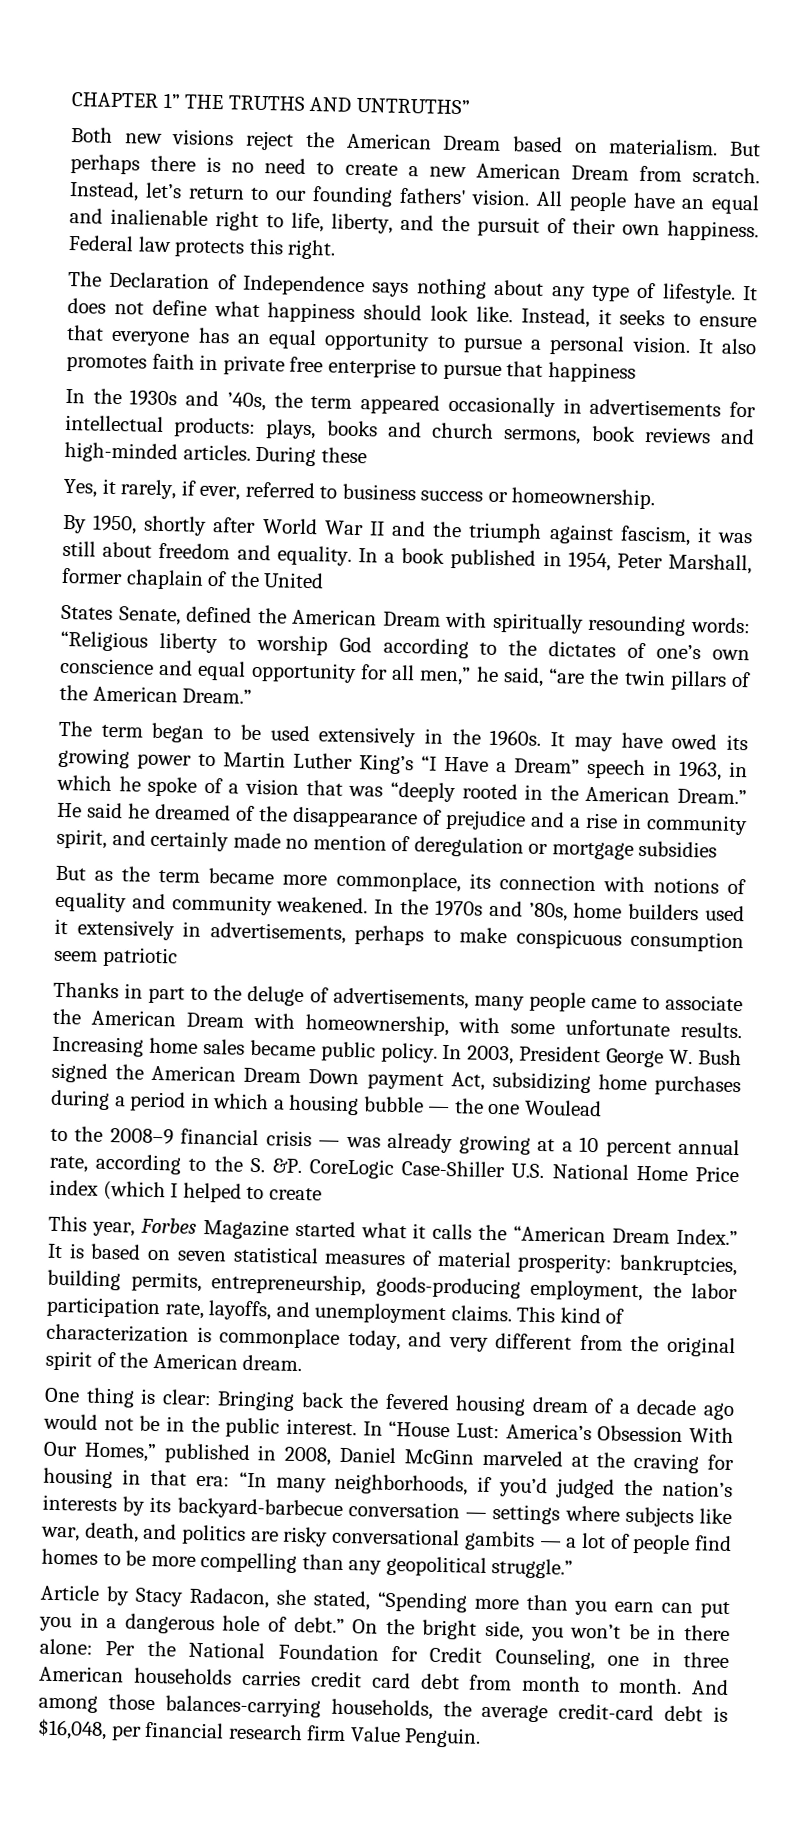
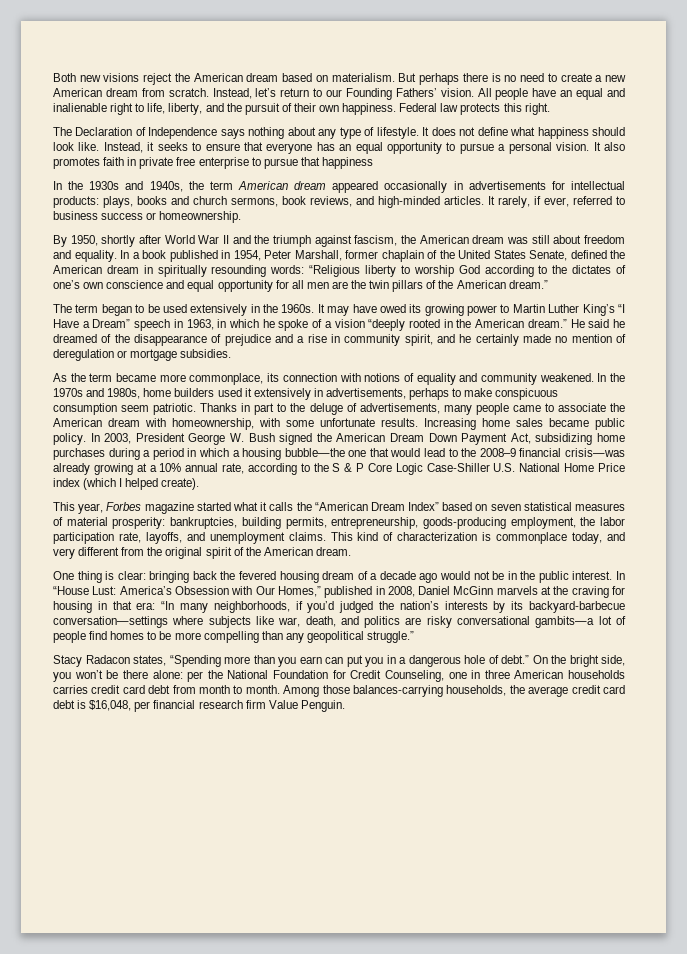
[71,92,471,115] CHAPTER 1” THE TRUTHS AND UNTRUTHS” // -> (53, 77) none
[442,135,502,151] Dream -> [246,73,279,82] dream
[570,165,629,181] Dream -> [105,88,138,97] dream
[311,186,467,207] founding fathers' -> [345,88,437,100] Founding Fathers’
[226,392,353,412] ’40s, the term -> [149,181,327,192] 1940s, the term American dream
[643,426,711,444] reviews -> [310,196,352,207] reviews,
[255,445,367,467] [63,478,117,498] During these // Yes, it -> [488,196,495,205] It
[696,527,712,543] it -> [401,235,505,244] the American dream
(325, 580) // -> (490, 254) none
[382,611,488,628] Dream with -> [106,265,153,274] dream in
[419,666,586,687] men,” he said, “are -> [306,281,348,289] men are
[182,688,253,704] Dream.” -> [508,280,548,289] dream.”
[305,780,384,797] that was -> (365, 323) none
[677,788,748,805] Dream.” -> [527,319,567,328] dream.”
(146, 838) none -> [459,334,472,343] he
[638,840,718,858] [55,865,114,882] subsidies // But as -> [180,349,232,358] [53,373,67,382] subsidies. // As
[527,902,568,922] ’80s, -> [107,388,141,399] 1980s,
[101,946,178,968] patriotic // -> [153,403,197,415] patriotic.
[186,1012,244,1028] Dream -> [108,418,140,427] dream
[366,1072,444,1090] payment -> [461,433,508,445] Payment
[362,1096,602,1117] bubble — the one Woulead // -> [284,448,446,457] bubble—the one that would lead
[265,1130,381,1148] crisis — was -> [564,448,625,457] crisis—was
[579,1136,672,1158] 10 percent -> [159,463,182,472] 10%
[249,1157,395,1179] S. &P. CoreLogic -> [332,463,423,475] S & P Core Logic
[246,1186,322,1201] to create -> [161,478,200,490] create).
[202,1218,289,1240] Magazine -> [144,502,194,514] magazine
[676,1228,738,1246] [47,1243,85,1259] Index.” It is -> [408,502,440,511] Index”
[217,1390,296,1411] Bringing -> [149,571,190,583] bringing
[689,1427,734,1444] With -> [231,586,253,595] with
[481,1449,563,1467] marveled -> [496,586,538,595] marvels
[347,1501,561,1525] conversation — settings -> [53,616,168,628] conversation—settings
[463,1530,578,1551] gambits — a -> [535,616,595,628] gambits—a
[40,1584,371,1611] Article by Stacy Radacon, she stated, -> [53,655,166,667] Stacy Radacon states,
[657,1624,677,1640] in -> (119, 674) none
[105,1641,136,1656] Per -> [187,671,204,682] per
[690,1679,729,1695] [38,1694,98,1713] And among -> [283,685,320,697] Among
[558,1703,655,1721] credit-card -> [571,685,625,694] credit card

